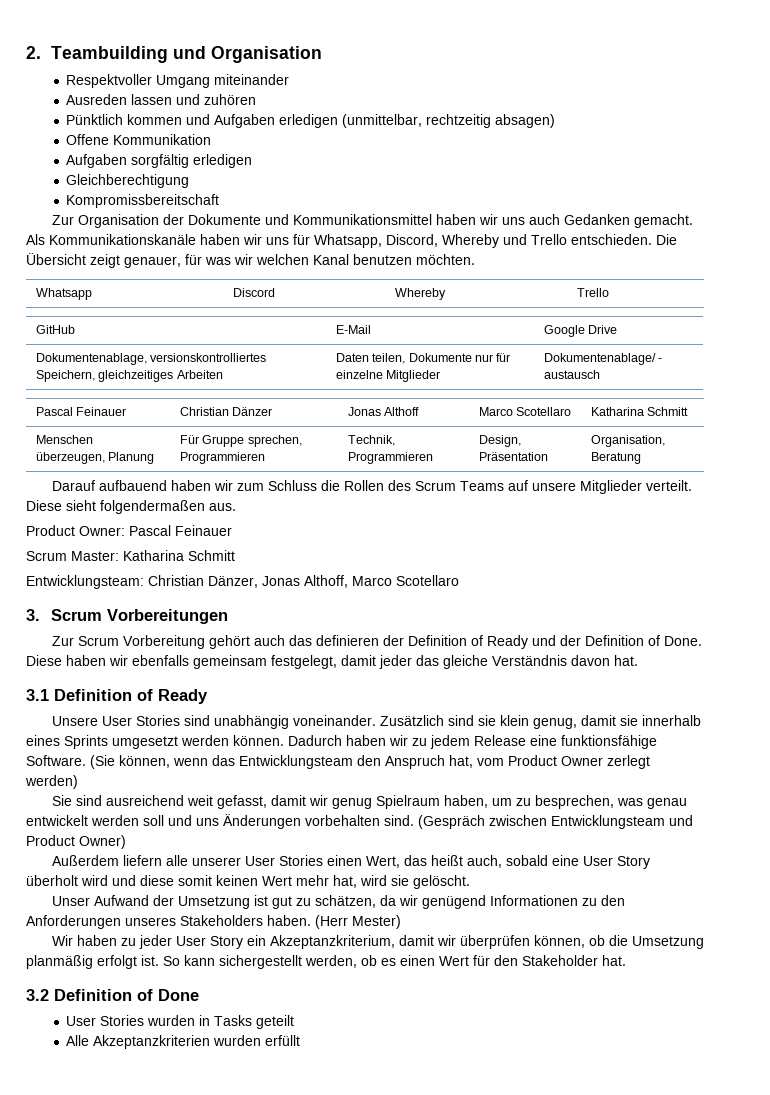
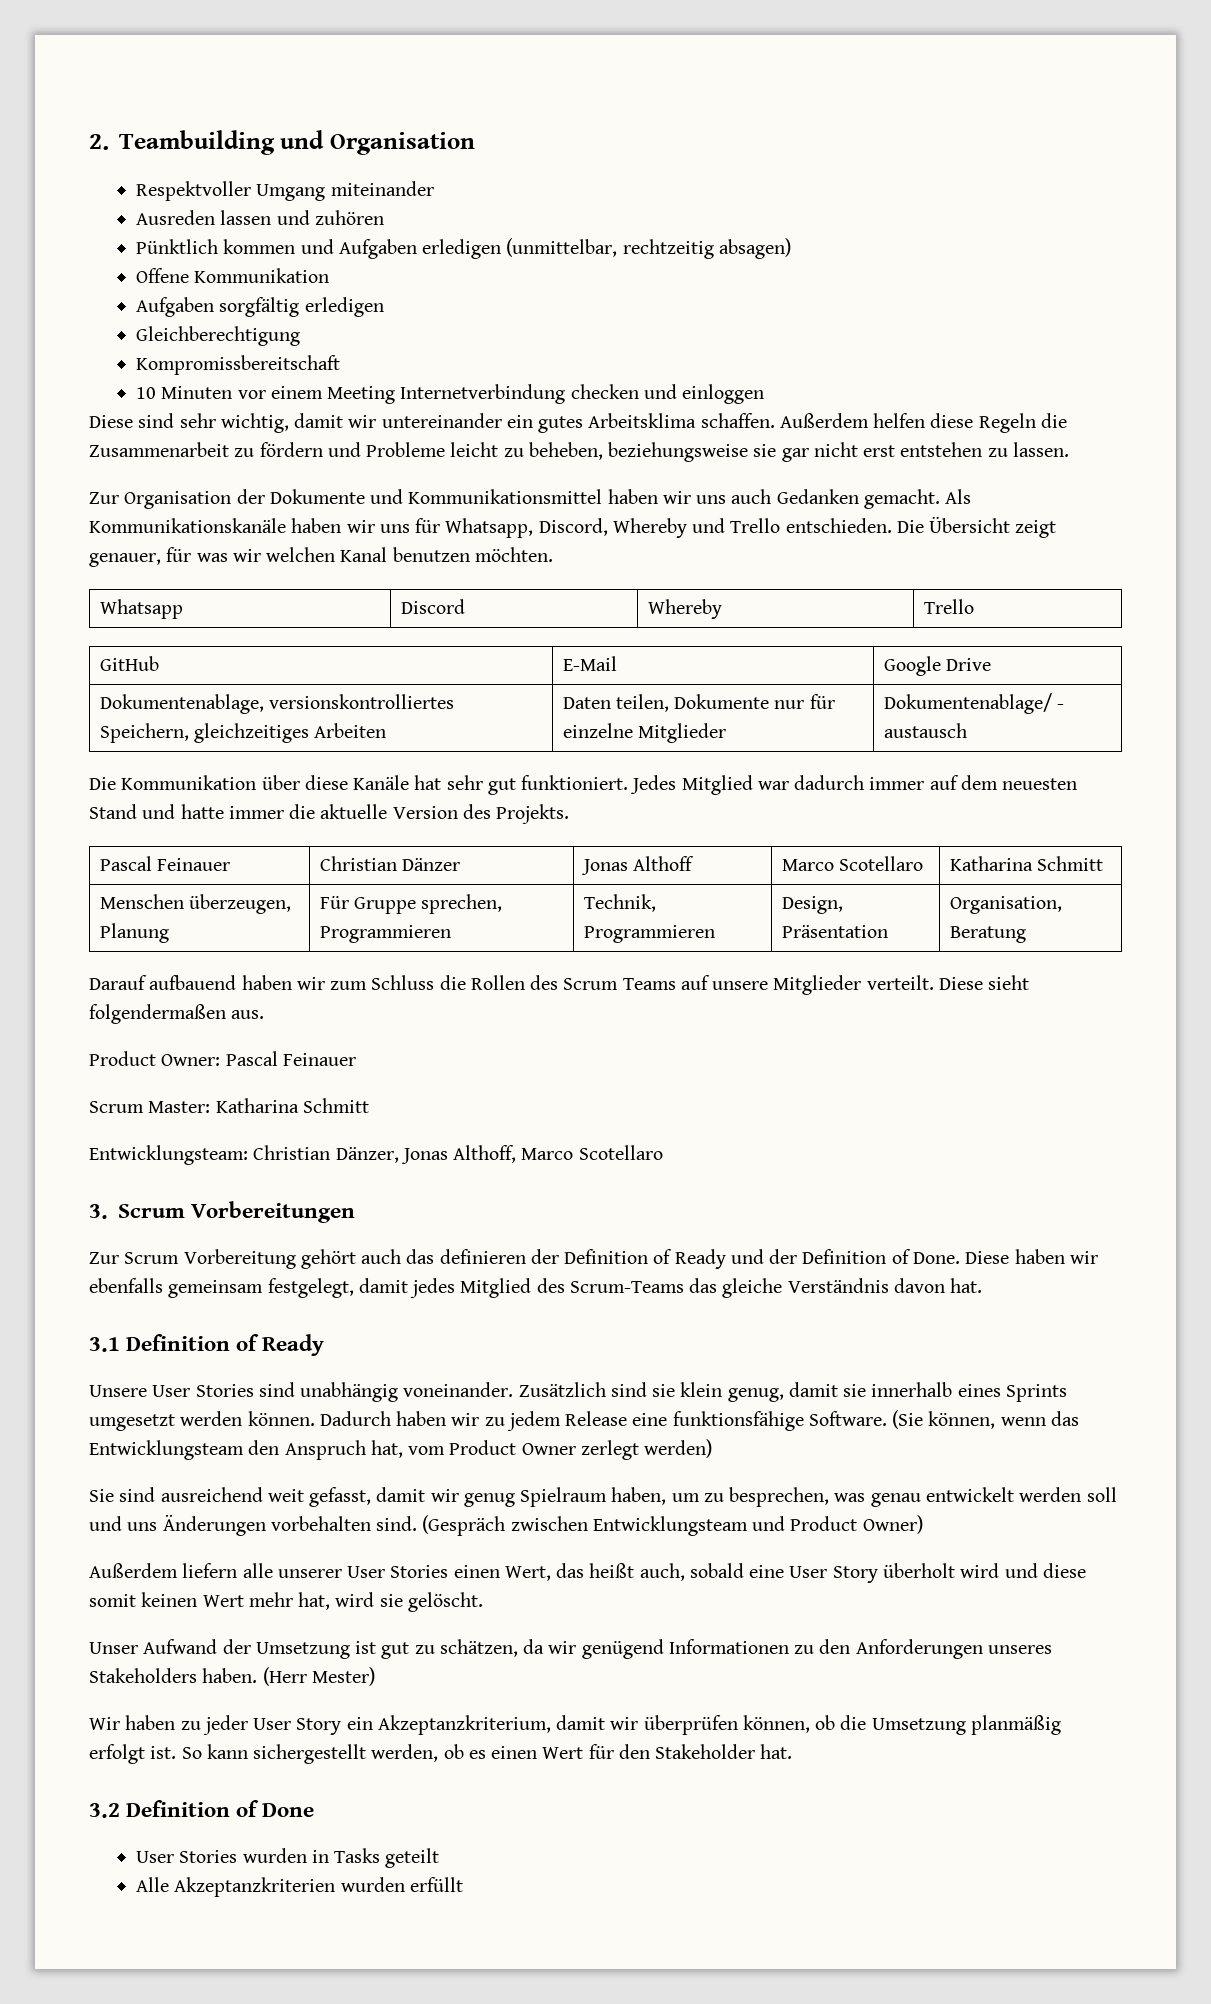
(220, 201) none -> [136,384,765,404] [89,413,1067,433] [89,442,1069,462] // 10 Minuten vor einem Meeting Internetverbindung checken und einloggen // Diese sind sehr wichtig, damit wir untereinander ein gutes Arbeitsklima schaffen. Außerdem helfen diese Regeln die Zusammenarbeit zu fördern und Probleme leicht zu beheben, beziehungsweise sie gar nicht erst entstehen zu lassen.
(600, 374) none -> [89,775,1078,795] [89,804,570,824] // Die Kommunikation über diese Kanäle hat sehr gut funktioniert. Jedes Mitglied war dadurch immer auf dem neuesten Stand und hatte immer die aktuelle Version des Projekts.
[379,655,412,669] jeder -> [410,1278,684,1298] jedes Mitglied des Scrum-Teams

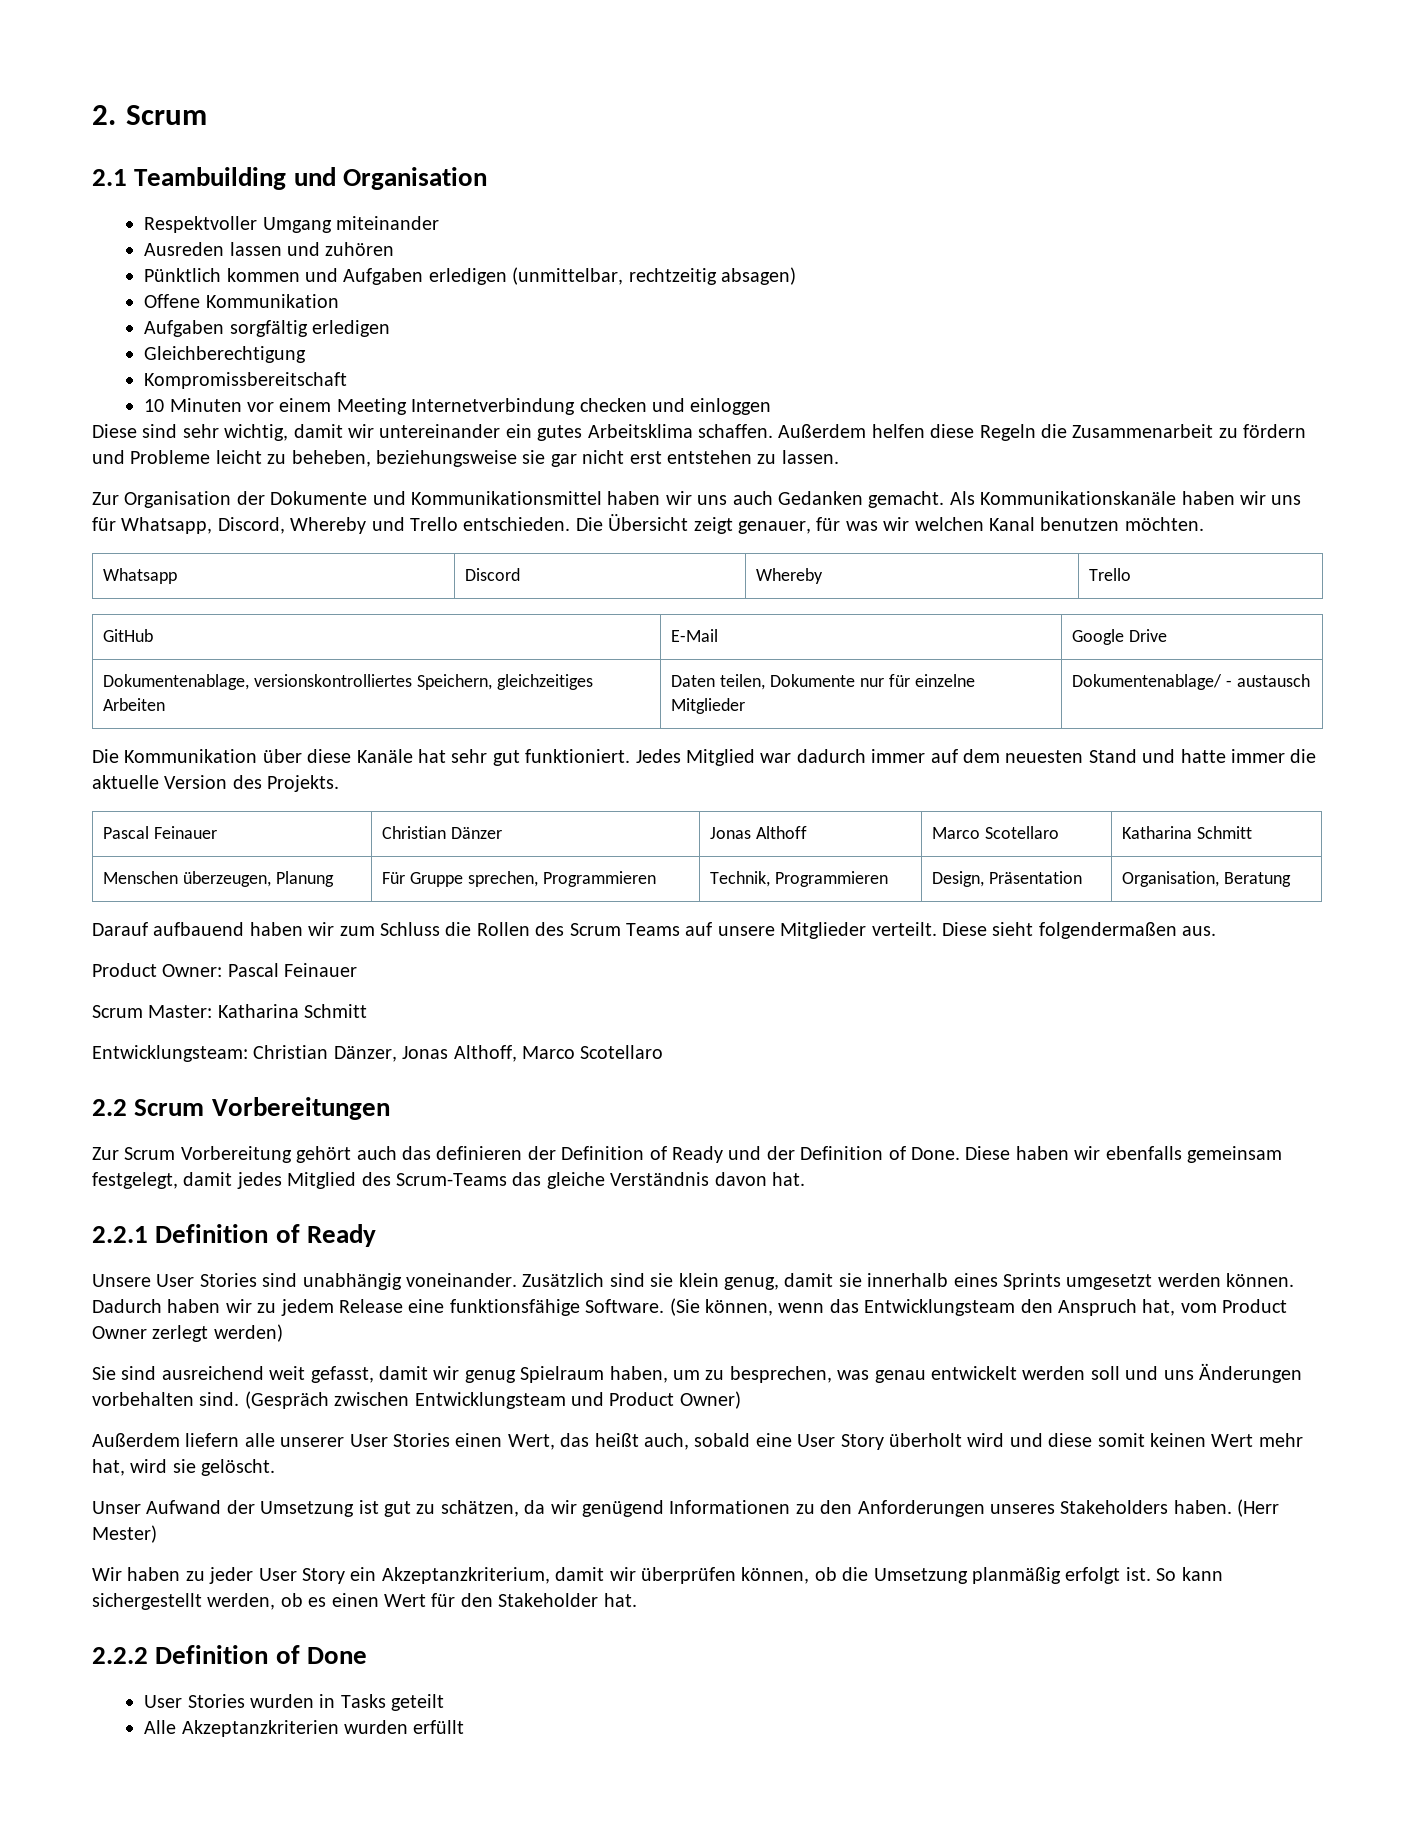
(109, 142) none -> [126,105,207,125] [92,169,127,186] Scrum // 2.1
[89,1204,108,1219] 3. -> [92,1099,127,1116] 2.2
[89,1337,120,1352] 3.1 -> [92,1226,148,1243] 2.2.1
[89,1803,120,1818] 3.2 -> [92,1647,148,1664] 2.2.2

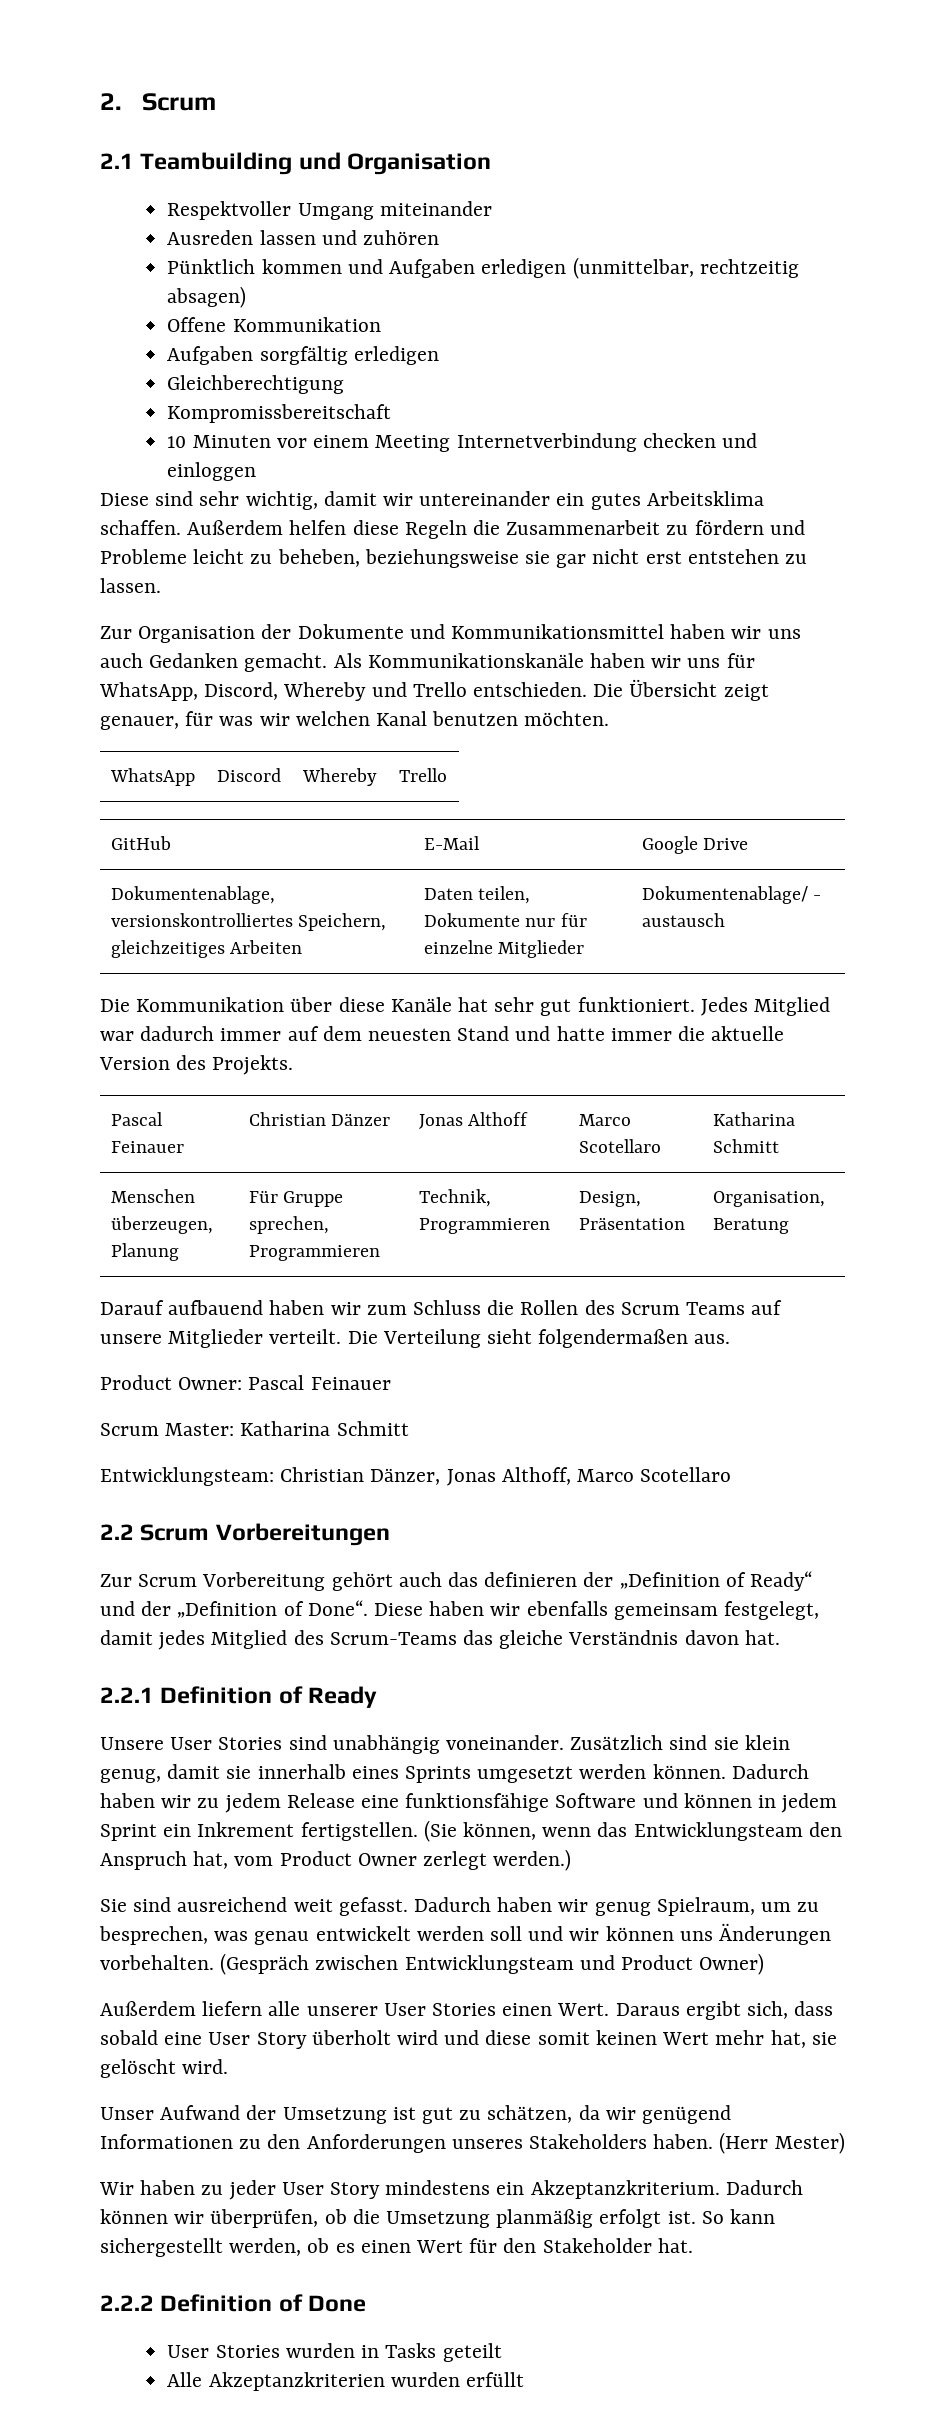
[121,517,213,534] Whatsapp, -> [99,682,198,701] WhatsApp,
[103,568,178,584] Whatsapp -> [109,768,195,786] WhatsApp
[941,922,987,936] Diese -> [347,1329,481,1348] Die Verteilung
[561,1146,960,1163] Definition of Ready und der Definition of Done. -> [619,1571,813,1591] [100,1600,368,1618] „Definition of Ready“ und der „Definition of Done“.
[585,1299,665,1313] Software. -> [555,1793,838,1813] [100,1822,418,1841] Software und können in jedem Sprint ein Inkrement fertigstellen.
[213,1324,283,1342] werden) -> [493,1849,572,1871] werden.)
[310,1366,668,1383] gefasst, damit wir genug Spielraum haben, -> [338,1897,755,1916] gefasst. Dadurch haben wir genug Spielraum,
[1163,1363,1302,1383] [92,1392,240,1406] uns Änderungen vorbehalten sind. -> [569,1923,832,1945] [100,1955,214,1970] wir können uns Änderungen vorbehalten.
[507,1433,689,1450] Wert, das heißt auch, -> [557,2001,834,2020] Wert. Daraus ergibt sich, dass
[130,1459,276,1476] wird sie gelöscht. -> [811,2032,837,2045] [100,2059,229,2078] sie gelöscht wird.
[350,1567,810,1584] ein Akzeptanzkriterium, damit wir überprüfen können, -> [385,2180,803,2199] [100,2209,319,2228] mindestens ein Akzeptanzkriterium. Dadurch können wir überprüfen,

